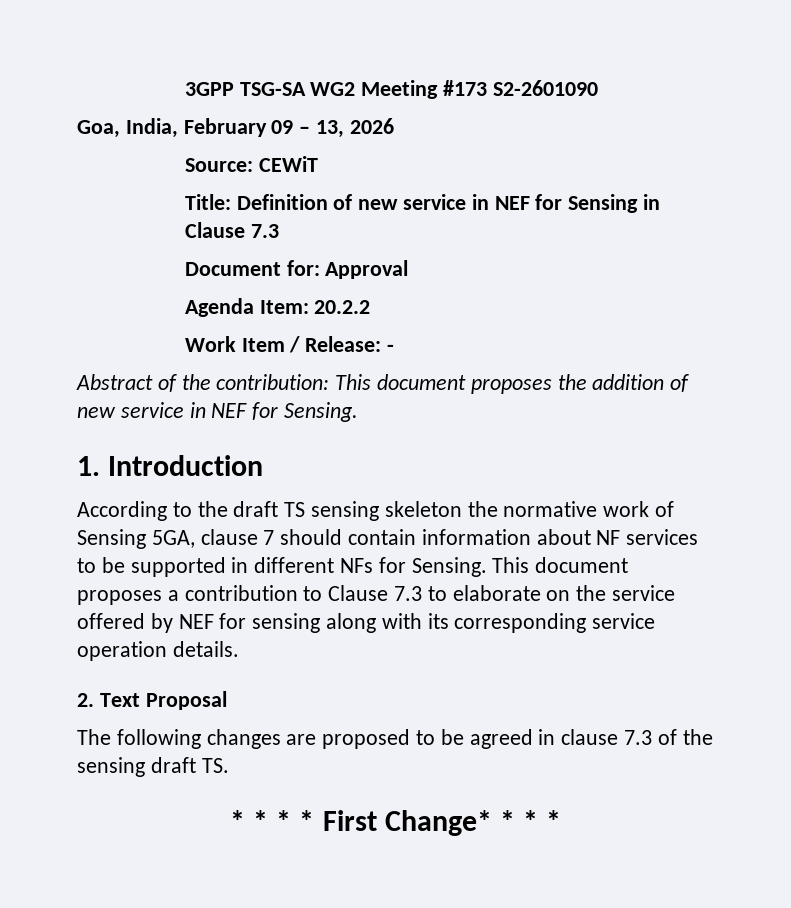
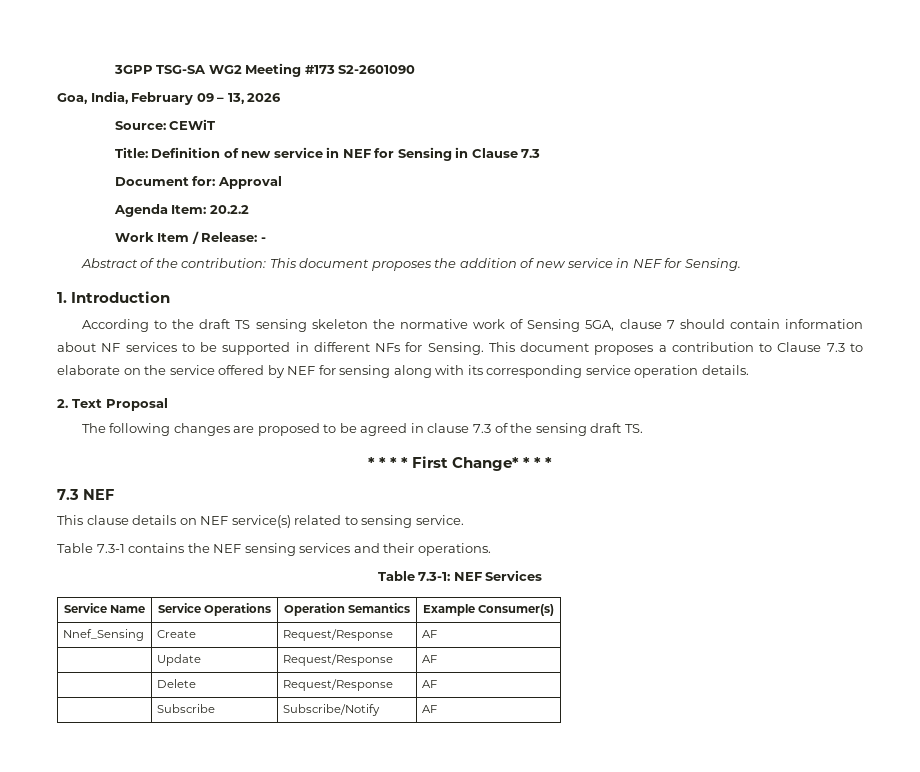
(561, 820) none -> [57,489,114,500] [57,515,464,528] [57,543,491,556] [377,570,543,581] [63,603,146,613] [157,603,272,616] [283,603,411,616] [422,604,555,616] [62,629,144,641] [156,630,196,638] [282,629,393,641] [421,630,437,638] [156,654,201,666] [282,654,393,666] [421,655,437,663] [156,679,196,688] [282,679,393,691] [421,680,437,688] [156,704,215,713] [282,704,380,716] [421,705,437,713] // 7.3 NEF // This clause details on NEF service(s) related to sensing service. // Table 7.3-1 contains the NEF sensing services and their operations. // Table 7.3-1: NEF Services // Service Name | Service Operations | Operation Semantics | Example Consumer(s) // Nnef_Sensing | Create | Request/Response | AF // | Update | Request/Response | AF // | Delete | Request/Response | AF // | Subscribe | Subscribe/Notify | AF

